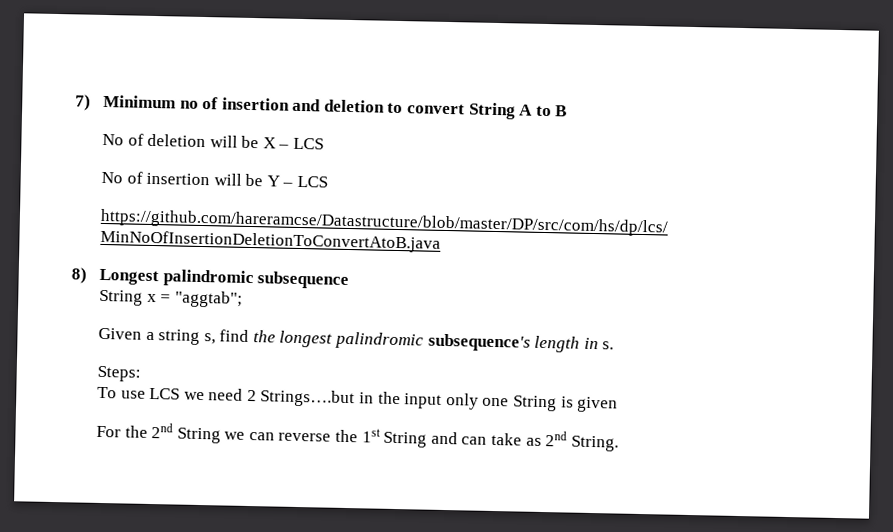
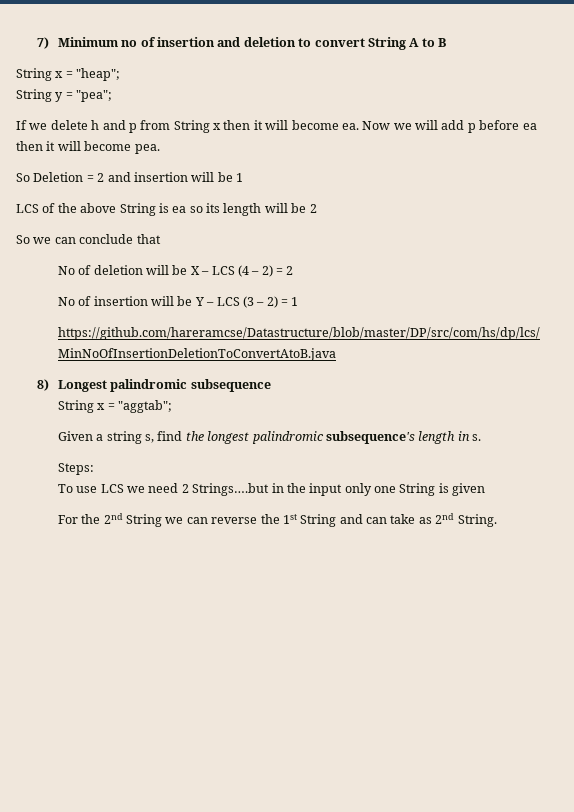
(568, 111) none -> [16,68,121,81] [16,89,113,102] [16,120,537,133] [16,141,160,154] [16,172,243,182] [16,203,317,216] [16,234,161,244] // String x = "heap"; // String y = "pea"; // If we delete h and p from String x then it will become ea. Now we will add p before ea then it will become pea. // So Deletion = 2 and insertion will be 1 // LCS of the above String is ea so its length will be 2 // So we can conclude that
(325, 143) none -> [237,265,294,277] (4 – 2) = 2
(329, 181) none -> [242,296,299,308] (3 – 2) = 1

